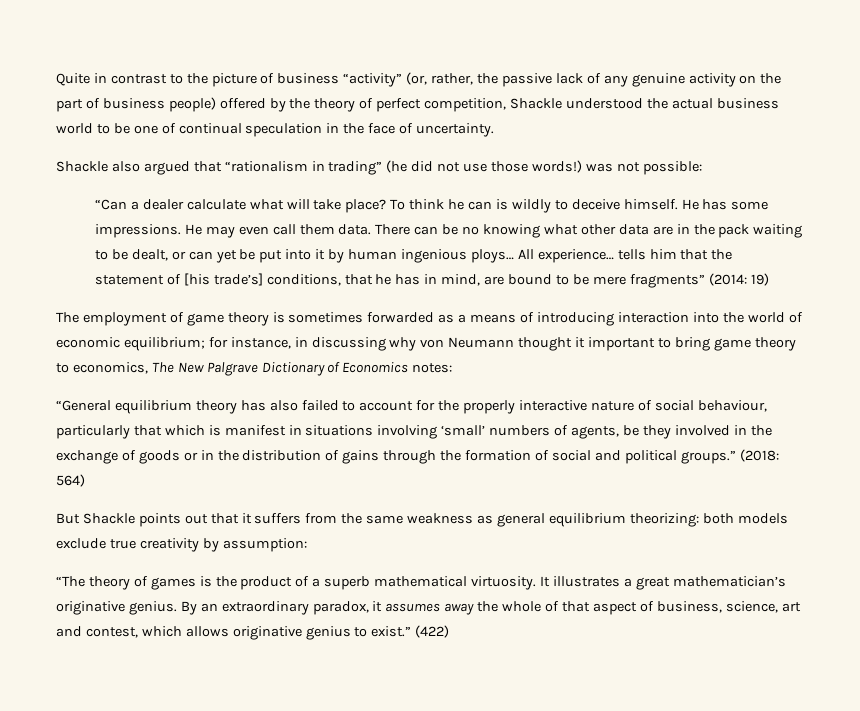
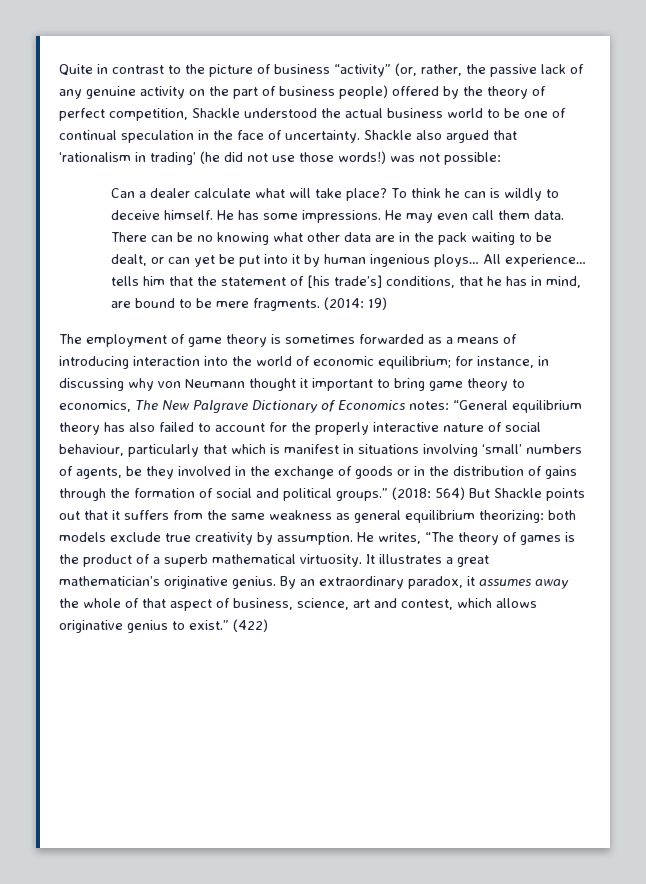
(495, 130) // -> (360, 136) none
[224,161,383,175] “rationalism in trading” -> [59,152,196,165] ‘rationalism in trading’
[94,199,127,210] “Can -> [110,188,135,198] Can
[629,274,705,288] fragments” -> [252,298,320,311] fragments.
(453, 368) // -> (449, 405) none
(85, 480) // -> (465, 493) none
[222,538,307,552] assumption: // -> [277,532,421,545] assumption. He writes,

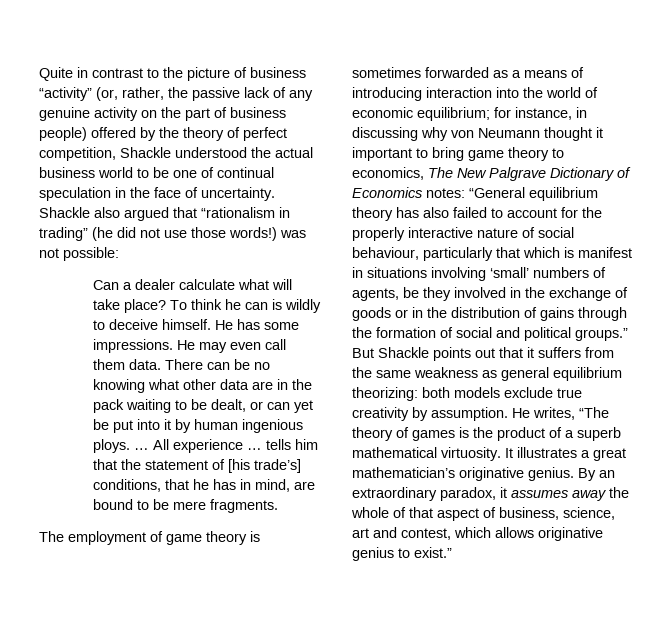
[59,152,196,165] ‘rationalism in trading’ -> [201,207,290,218] [39,227,88,241] “rationalism in trading”
[433,254,586,267] ploys… All experience… -> [92,439,262,453] ploys. … All experience …
[323,297,387,310] (2014: 19) -> (278, 506) none
[392,487,465,500] (2018: 564) -> (628, 334) none
[233,619,268,632] (422) -> (452, 552) none

